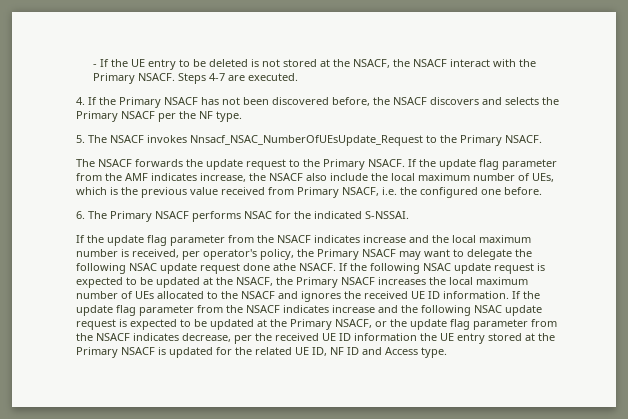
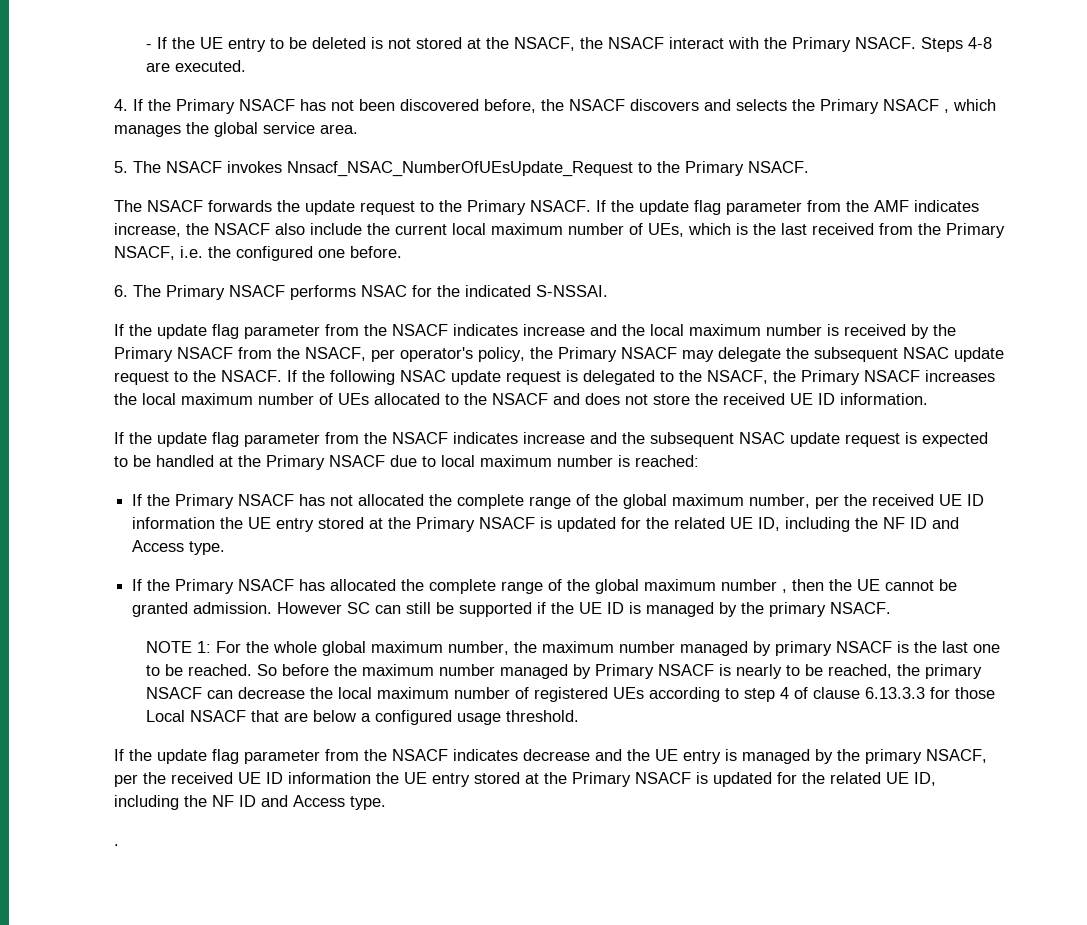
[209,73,226,81] 4-7 -> [968,37,993,49] 4-8
[157,111,242,122] per the NF type. -> [944,99,997,113] [114,122,359,137] , which manages the global service area.
(388, 177) none -> [395,224,448,235] current
[140,187,218,198] previous value -> [781,223,808,235] last
(294, 191) none -> [918,223,942,235] the
[131,249,179,258] received, -> [844,324,957,339] [114,347,367,362] received by the Primary NSACF from the NSACF,
[423,249,464,257] want to -> (715, 356) none
[75,263,296,274] following NSAC update request done athe -> [814,347,1005,362] [114,370,217,385] subsequent NSAC update request to the
[75,277,213,288] expected to be updated at -> [583,370,675,385] delegated to
[300,291,341,302] ignores -> [585,393,691,405] does not store
(509, 295) none -> (929, 399) //
[420,305,542,316] [75,319,557,330] [75,333,231,342] following NSAC update request is expected to be updated at the Primary NSACF, or the update flag parameter from the NSACF indicates decrease, -> [650,432,989,447] [114,455,700,470] [132,494,811,509] subsequent NSAC update request is expected to be handled at the Primary NSACF due to local maximum number is reached: // If the Primary NSACF has not allocated the complete range of the global maximum number,
[329,347,447,358] NF ID and Access type. -> [785,517,960,532] [132,540,226,555] [132,579,958,594] [132,602,892,617] [146,641,1001,656] [146,664,983,679] [146,687,996,702] [146,710,580,725] [114,749,988,764] [114,772,937,787] [114,795,387,810] [114,844,120,846] including the NF ID and Access type. // If the Primary NSACF has allocated the complete range of the global maximum number , then the UE cannot be granted admission. However SC can still be supported if the UE ID is managed by the primary NSACF. // NOTE 1: For the whole global maximum number, the maximum number managed by primary NSACF is the last one to be reached. So before the maximum number managed by Primary NSACF is nearly to be reached, the primary NSACF can decrease the local maximum number of registered UEs according to step 4 of clause 6.13.3.3 for those Local NSACF that are below a configured usage threshold. // If the update flag parameter from the NSACF indicates decrease and the UE entry is managed by the primary NSACF, per the received UE ID information the UE entry stored at the Primary NSACF is updated for the related UE ID, including the NF ID and Access type. // .

